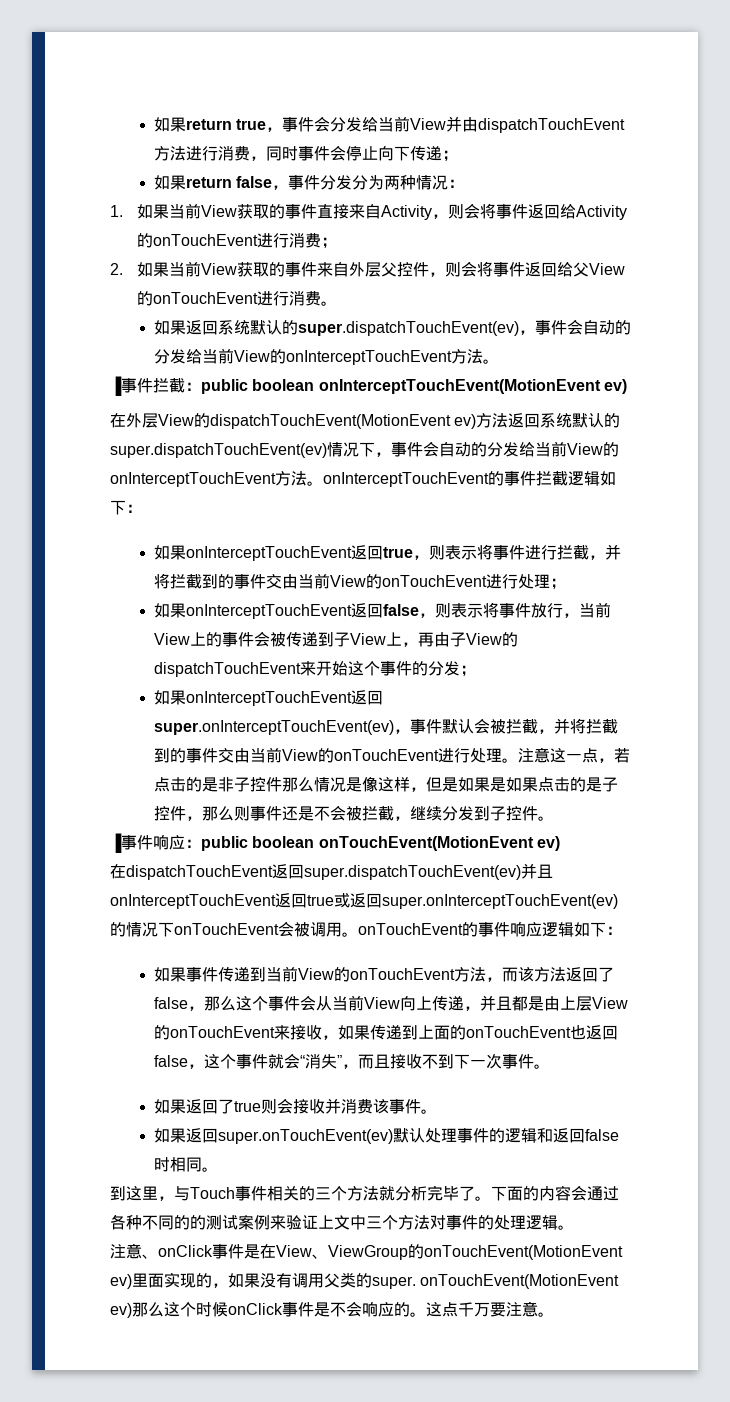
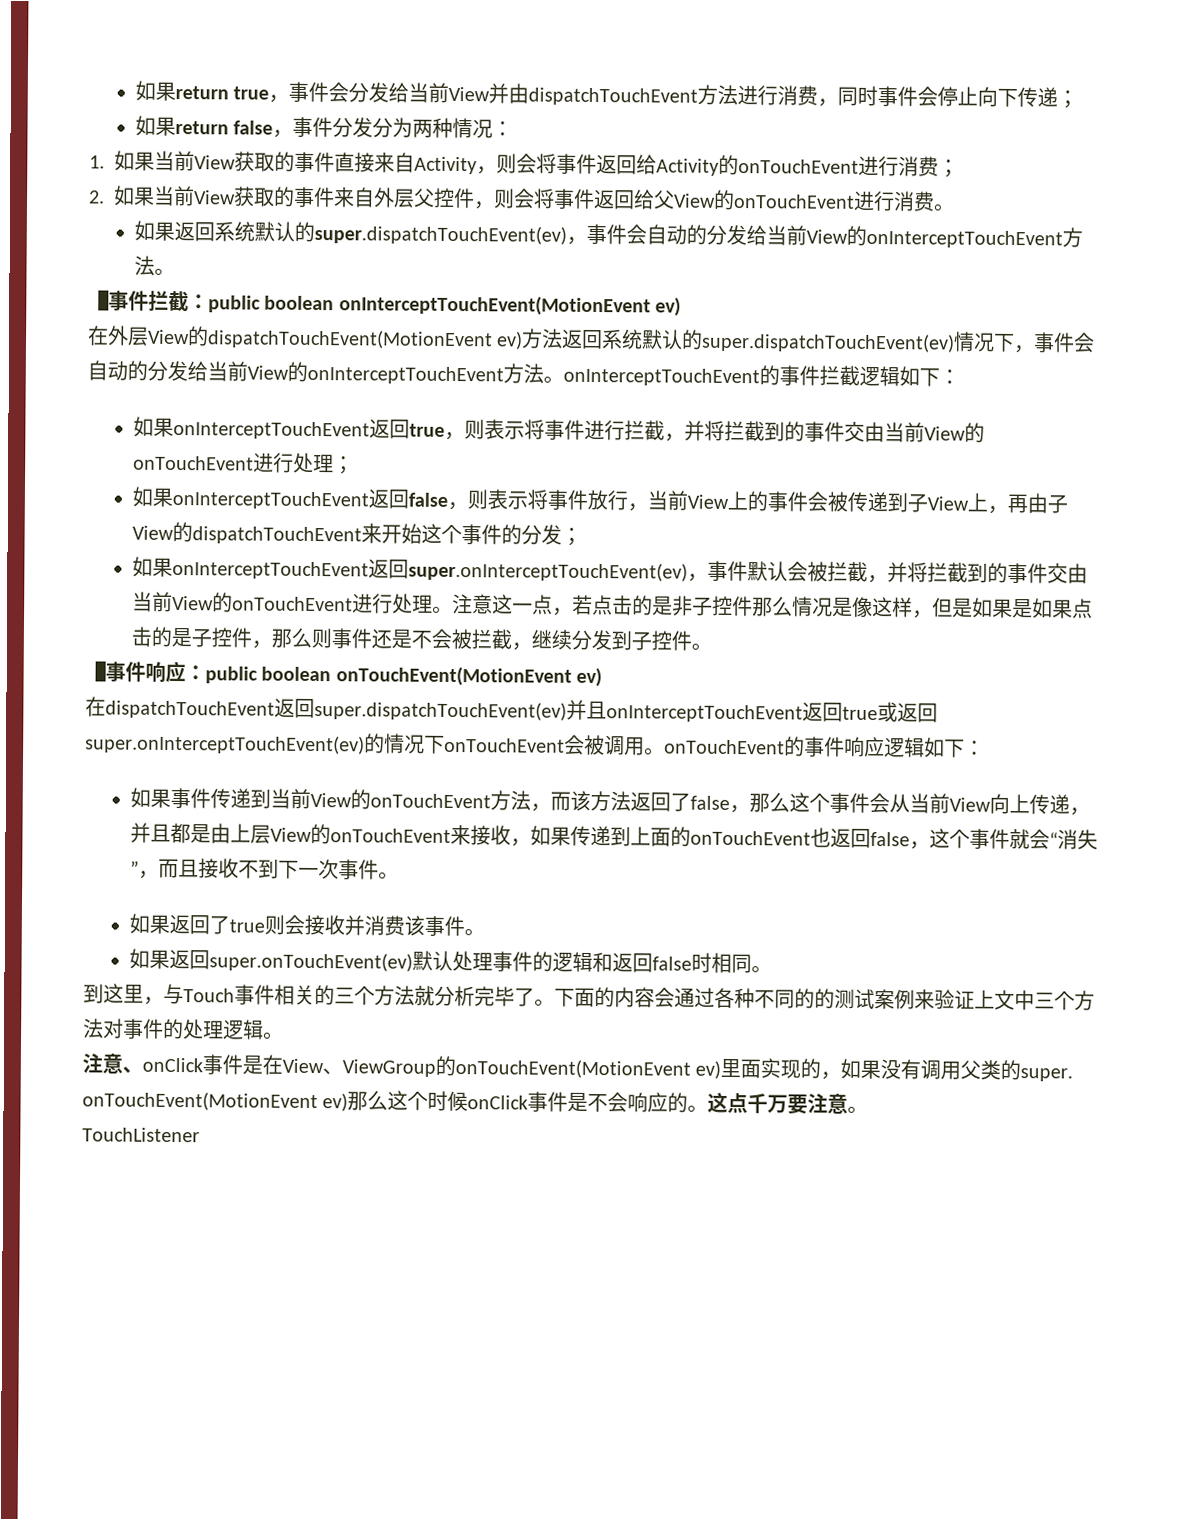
(554, 1314) none -> [82,1127,200,1143] // TouchListener

